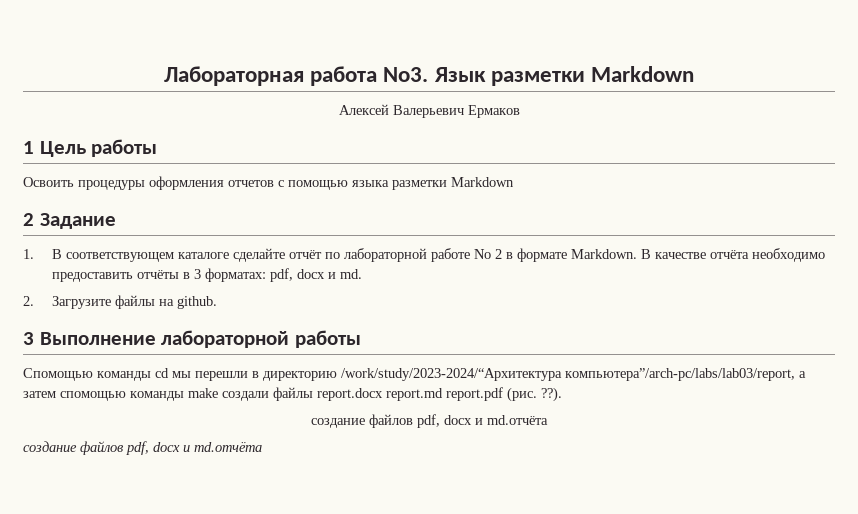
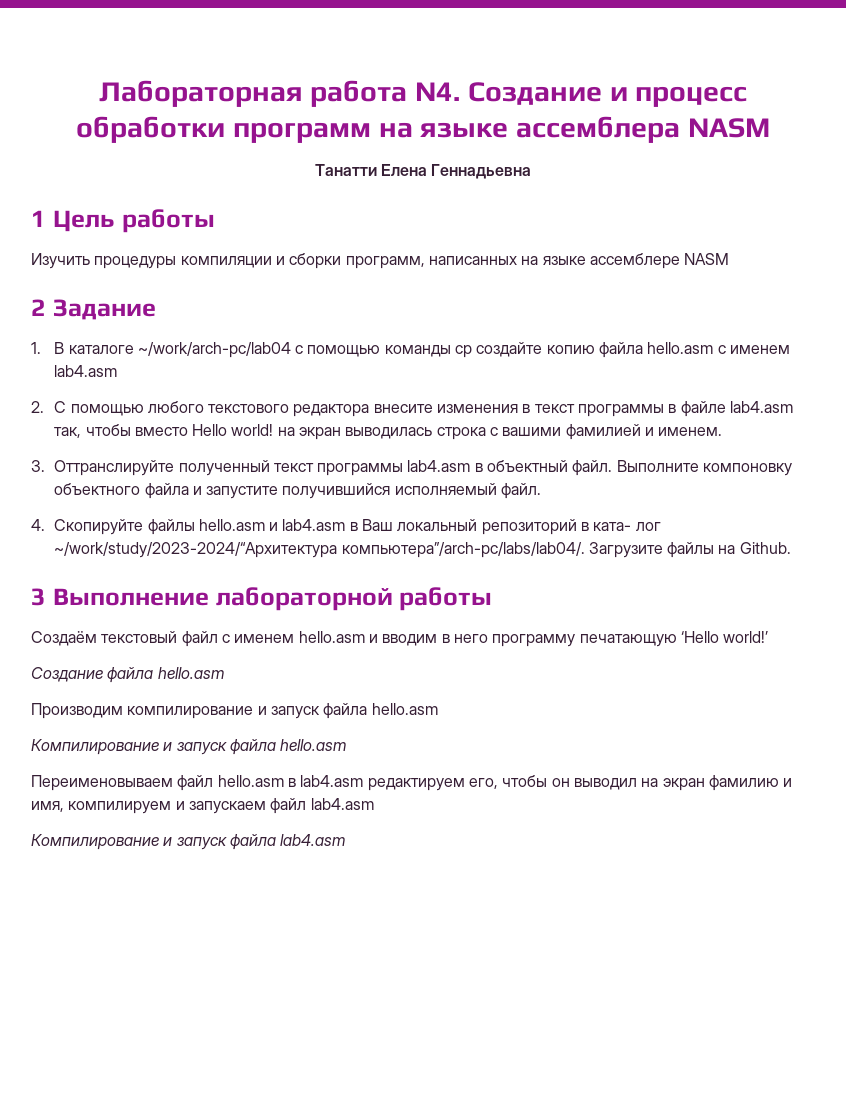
[383,66,695,86] [338,104,520,118] [23,139,158,157] [23,176,514,190] [23,213,116,229] [23,248,825,262] [51,268,362,282] [23,296,34,306] No3. Язык разметки Markdown // Алексей Валерьевич Ермаков // 1 Цель работы // Освоить процедуры оформления отчетов с помощью языка разметки Markdown // 2 Задание // 1. В соответствующем каталоге сделайте отчёт по лабораторной работе No 2 в формате Markdown. В качестве отчёта необходимо предоставить отчёты в 3 форматах: pdf, docx и md. // 2. -> [415,82,748,107] [76,116,770,143] [314,164,532,179] [31,209,215,233] [31,253,730,269] [31,299,156,320] [31,342,791,358] [54,365,118,377] [31,401,794,417] [54,424,723,440] [31,460,793,476] [54,483,542,499] [31,519,661,535] [54,542,585,558] N4. Создание и процесс обработки программ на языке ассемблера NASM // Танатти Елена Геннадьевна // 1 Цель работы // Изучить процедуры компиляции и сборки программ, написанных на языке ассемблере NASM // 2 Задание // 1. В каталоге ~/work/arch-pc/lab04 с помощью команды cp создайте копию файла hello.asm с именем lab4.asm // 2. С помощью любого текстового редактора внесите изменения в текст программы в файле lab4.asm так, чтобы вместо Hello world! на экран выводилась строка с вашими фамилией и именем. // 3. Оттранслируйте полученный текст программы lab4.asm в объектный файл. Выполните компоновку объектного файла и запустите получившийся исполняемый файл. // 4. Скопируйте файлы hello.asm и lab4.asm в Ваш локальный репозиторий в ката- лог ~/work/study/2023-2024/“Архитектура компьютера”/arch-pc/labs/lab04/.
[176,296,217,309] github. -> [739,542,791,554] Github.
[23,368,806,381] [23,387,562,402] [311,414,548,428] [23,441,262,455] Спомощью команды cd мы перешли в директорию /work/study/2023-2024/“Архитектура компьютера”/arch-pc/labs/lab03/report, а затем спомощью команды make создали файлы report.docx report.md report.pdf (рис. ??). // создание файлов pdf, docx и md.отчёта // создание файлов pdf, docx и md.отчёта -> [31,631,769,647] [31,667,224,683] [31,703,438,719] [31,739,347,755] [31,775,793,791] [31,798,374,814] [31,834,346,850] Создаём текстовый файл с именем hello.asm и вводим в него программу печатающую ‘Hello world!’ // Создание файла hello.asm // Производим компилирование и запуск файла hello.asm // Компилирование и запуск файла hello.asm // Переименовываем файл hello.asm в lab4.asm редактируем его, чтобы он выводил на экран фамилию и имя, компилируем и запускаем файл lab4.asm // Компилирование и запуск файла lab4.asm

